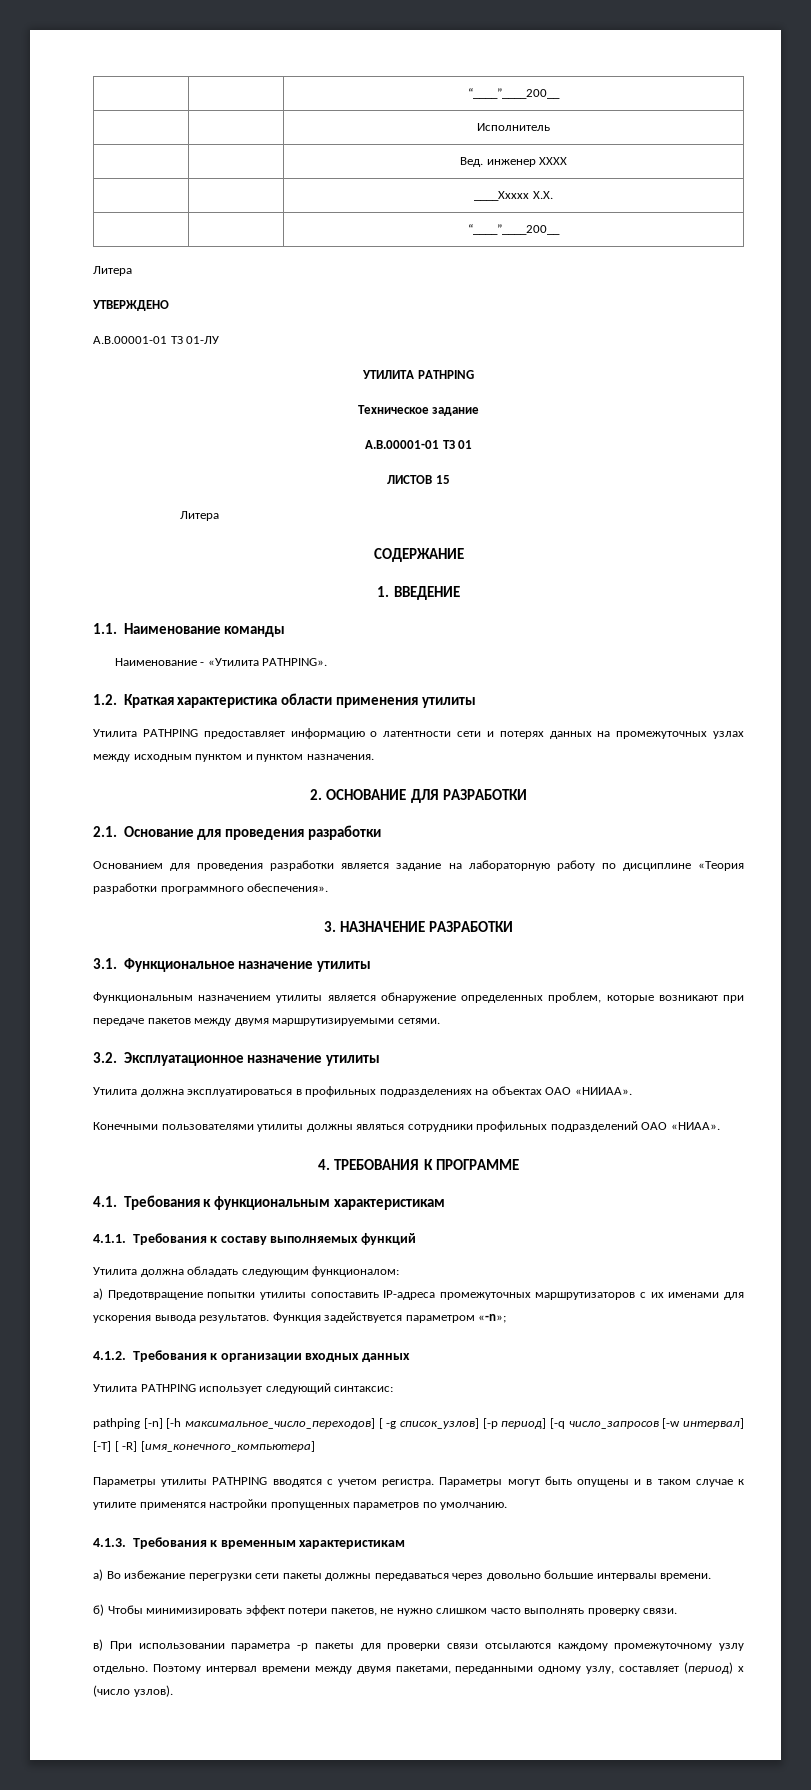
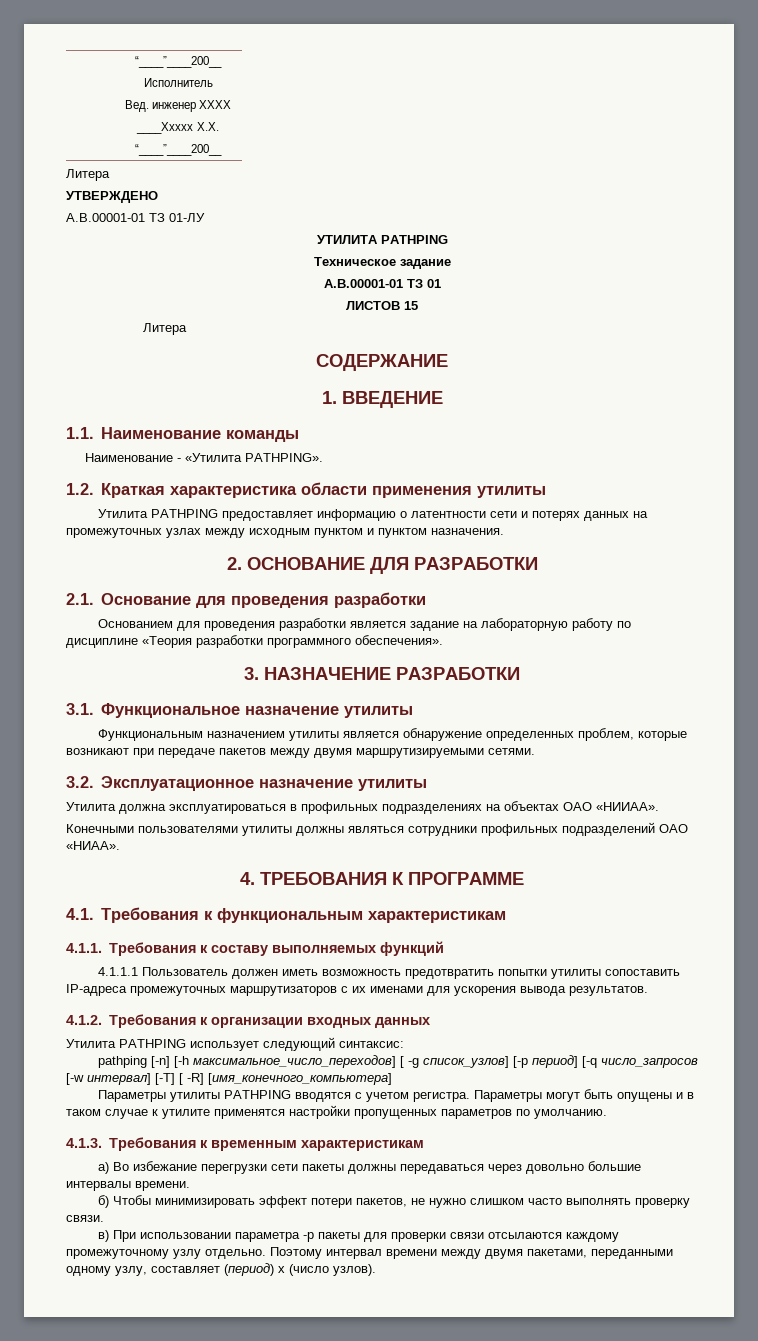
[93,1266,400,1277] [93,1288,203,1300] Утилита должна обладать следующим функционалом: // а) Предотвращение -> [97,967,494,979] 4.1.1.1 Пользователь должен иметь возможность предотвратить
[272,1312,507,1323] Функция задействуется параметром «-n»; -> (648, 991) none

